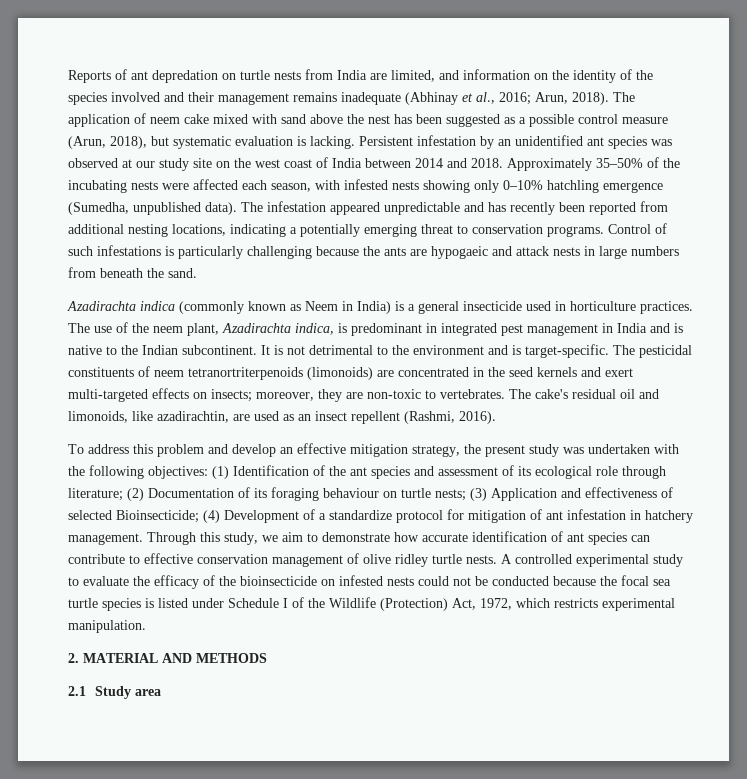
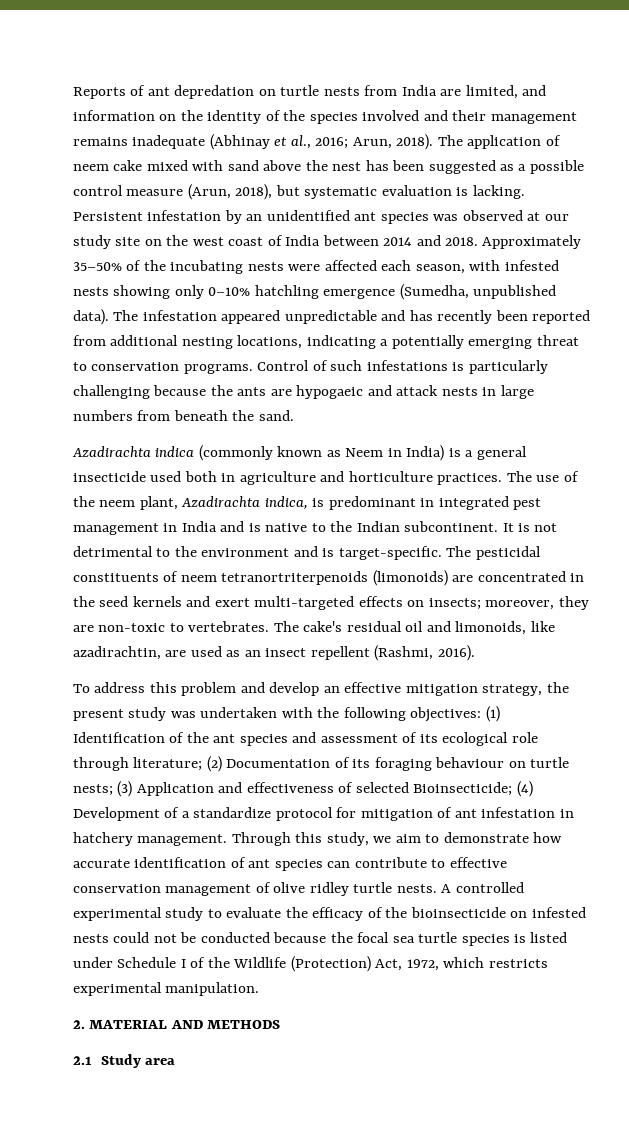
[555,301,566,311] in -> [184,471,345,485] both in agriculture and

